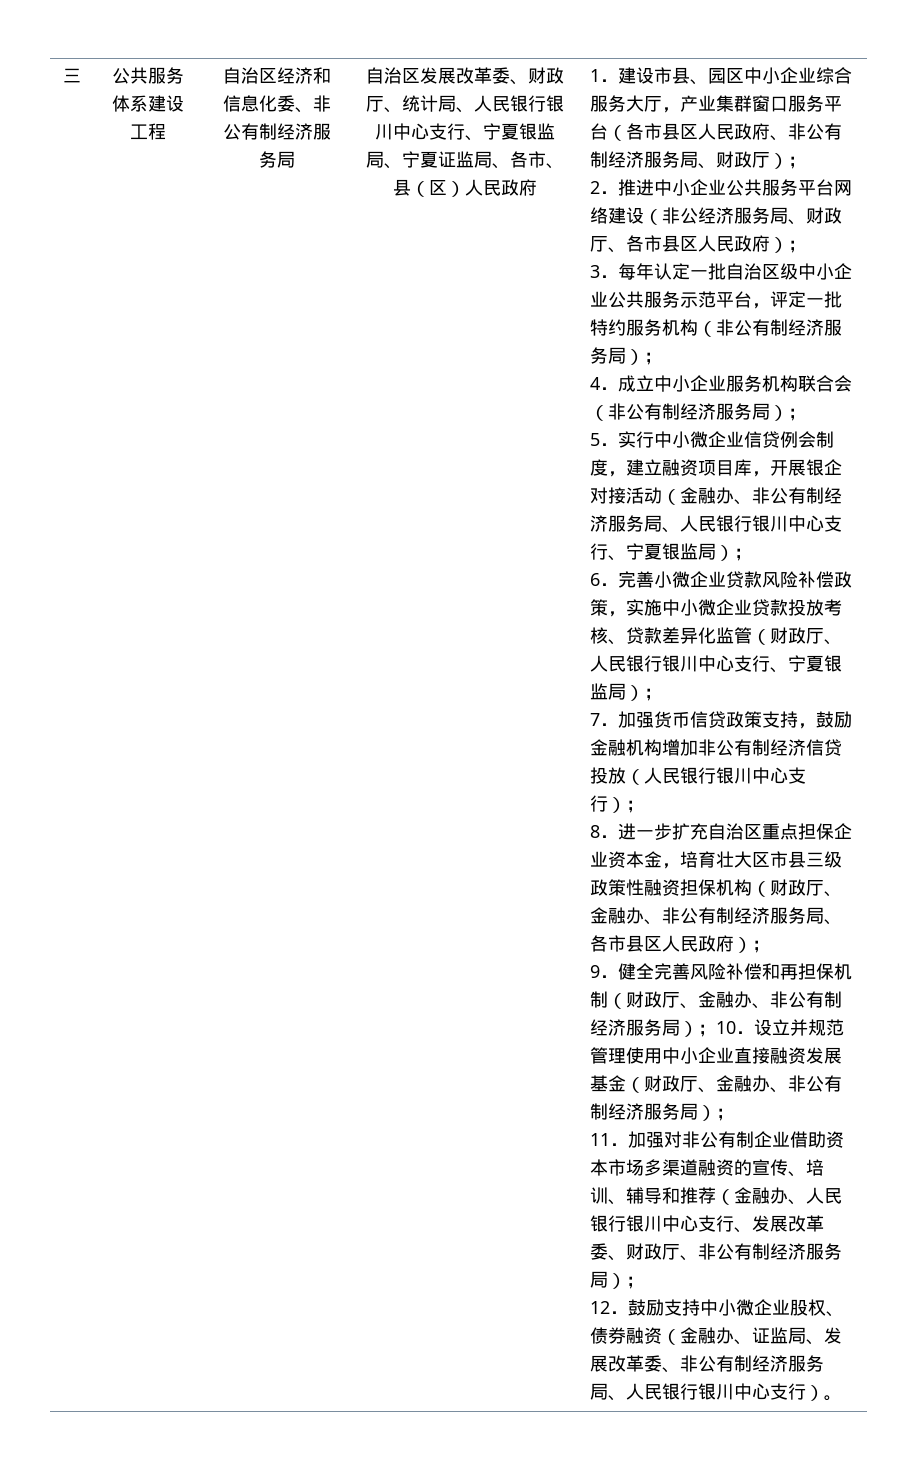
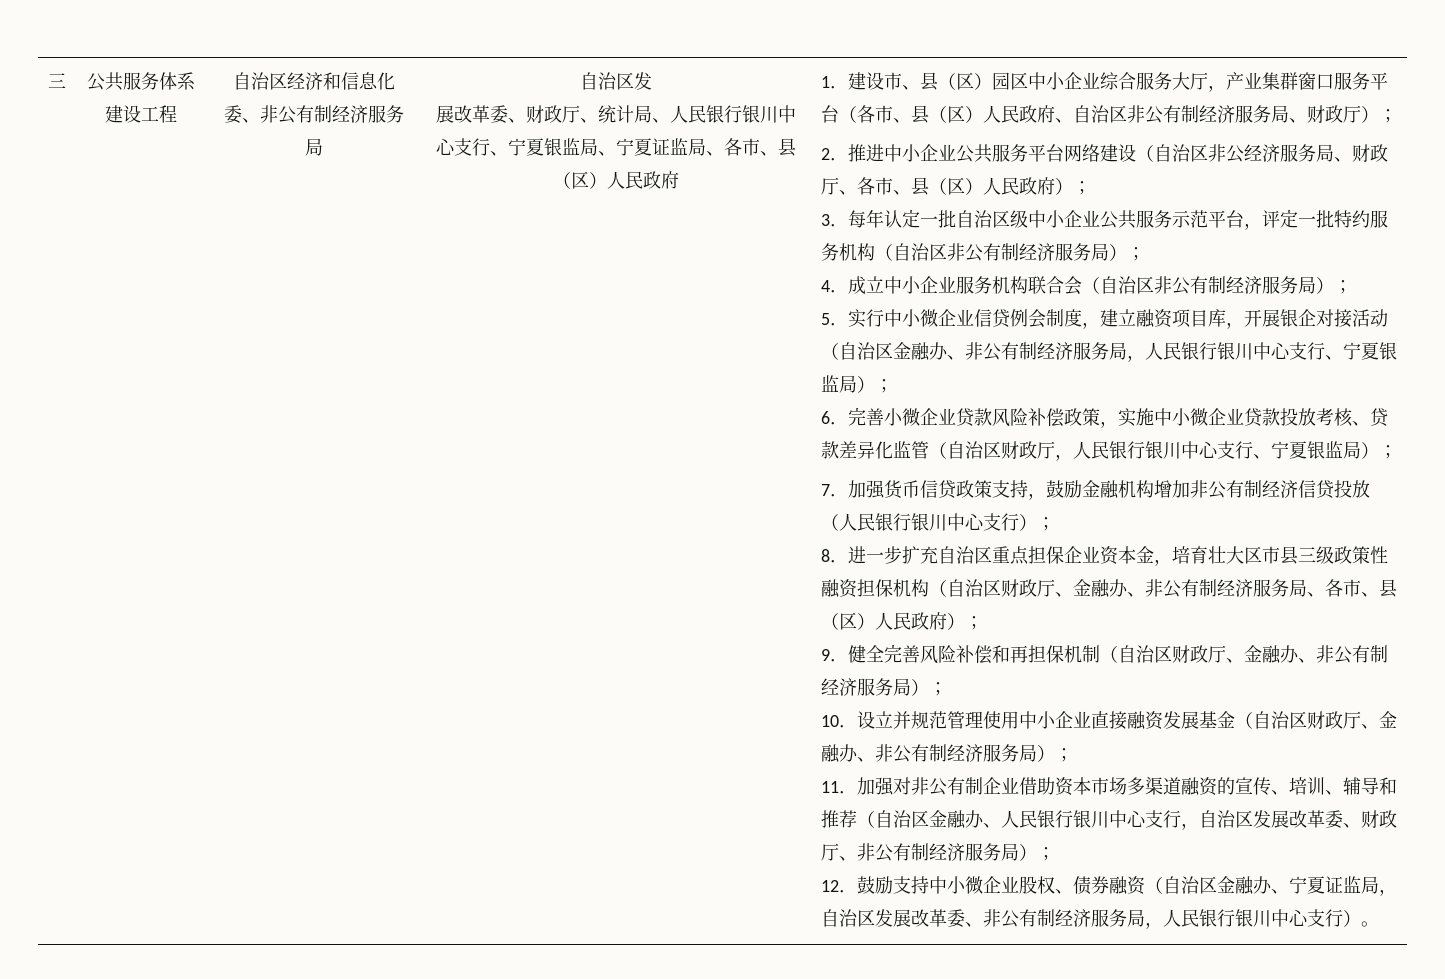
(438, 75) none -> (652, 81) //
[672,67,709,85] 县、 -> [901,72,992,91] 、县（区）
[662,123,699,140] 县区 -> [892,105,983,124] 、县（区）
(789, 138) none -> [1072,105,1127,123] 自治区
(663, 217) none -> [1153,144,1208,162] 自治区
[662,235,699,252] 县区 -> [892,177,983,196] 、县（区）
(717, 329) none -> [892,243,947,261] 自治区
(609, 413) none -> [1099,276,1154,294] 自治区
[680,487,843,505] [590,515,681,533] 金融办、非公有制经济服务局、 -> [838,342,1145,362] 自治区金融办、非公有制经济服务局，
[770,627,843,645] 财政厅、 -> [946,441,1073,461] 自治区财政厅，
(771, 889) none -> [946,579,1001,597] 自治区
[626,935,663,952] 县区 -> [1360,579,1397,598] [820,612,875,630] 、县（区）
(627, 1001) none -> [1117,645,1172,663] 自治区
(717, 1030) none -> (947, 689) //
(645, 1085) none -> [1252,711,1307,729] 自治区
(735, 1197) none -> [874,810,929,828] 自治区
[734,1227,753,1233] 、 -> [1180,810,1253,830] ，自治区
[680,1327,825,1345] 金融办、证监局、 -> [1162,876,1397,896] [820,909,875,927] 自治区金融办、宁夏证监局，自治区
[608,1395,627,1401] 、 -> [1144,922,1163,929] ，

